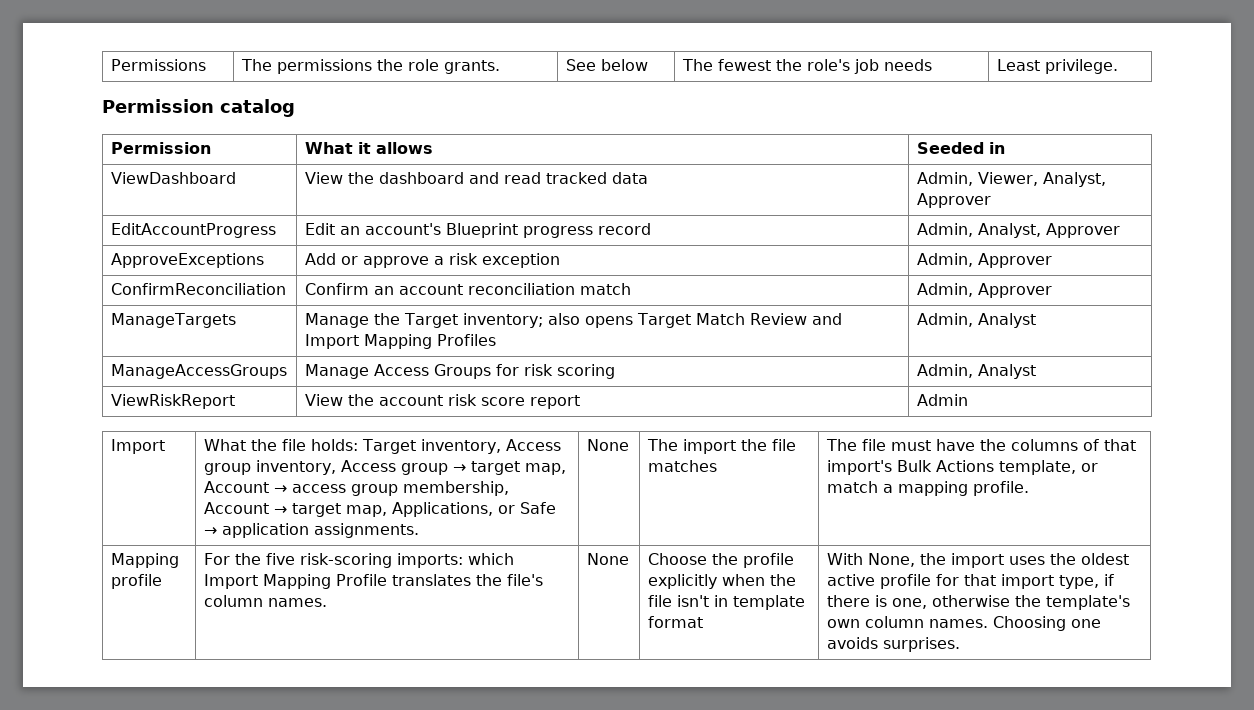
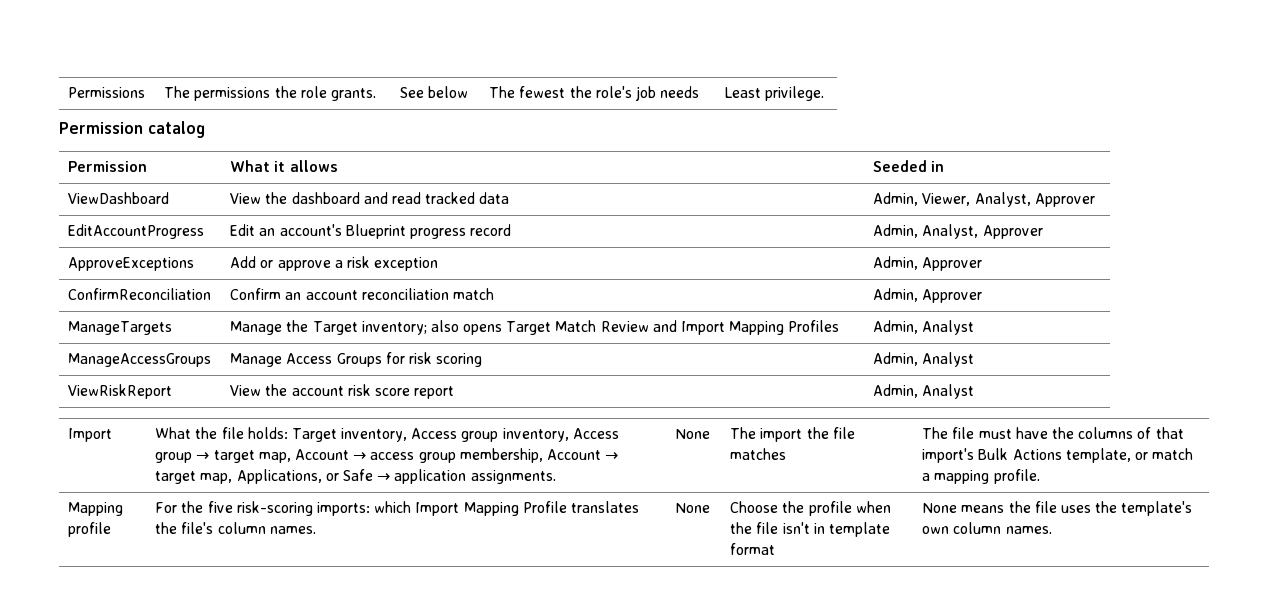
[916,394,968,406] Admin -> [873,384,975,399] Admin, Analyst
[647,574,717,589] explicitly -> (852, 508) none
[826,553,1129,568] [826,574,1114,589] [826,595,1130,610] [826,616,1101,631] [826,637,960,652] With None, the import uses the oldest active profile for that import type, if there is one, otherwise the template's own column names. Choosing one avoids surprises. -> [922,501,1193,516] [922,522,1052,534] None means the file uses the template's own column names.

